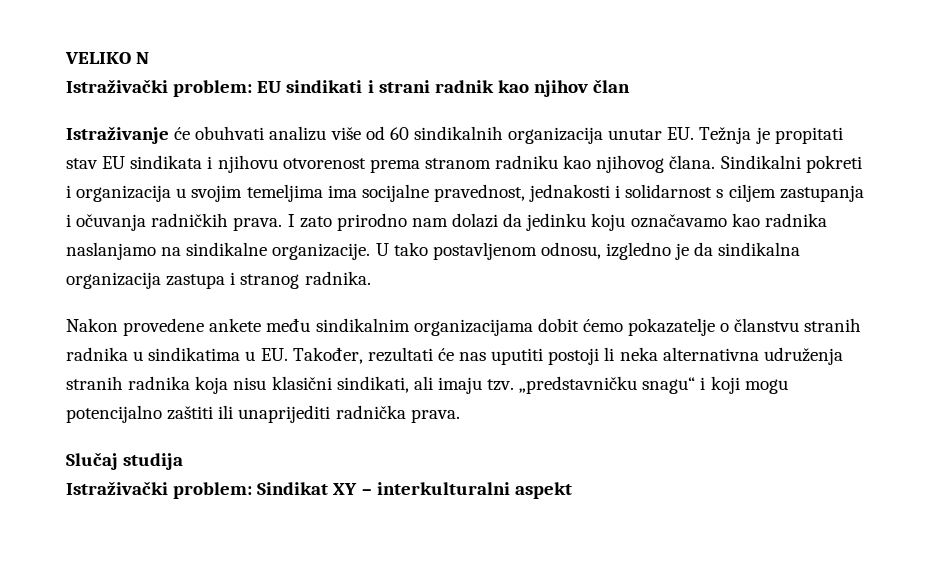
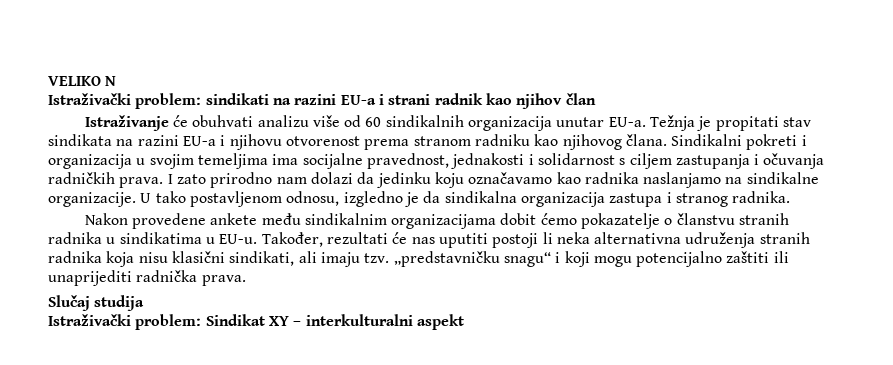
[257,80,363,93] EU sindikati -> [205,93,376,105] sindikati na razini EU-a
[667,127,695,140] EU. -> [608,117,646,127] EU-a.
[102,155,203,169] EU sindikata -> [48,134,216,146] sindikata na razini EU-a
[260,348,288,361] EU. -> [219,234,258,244] EU-u.

